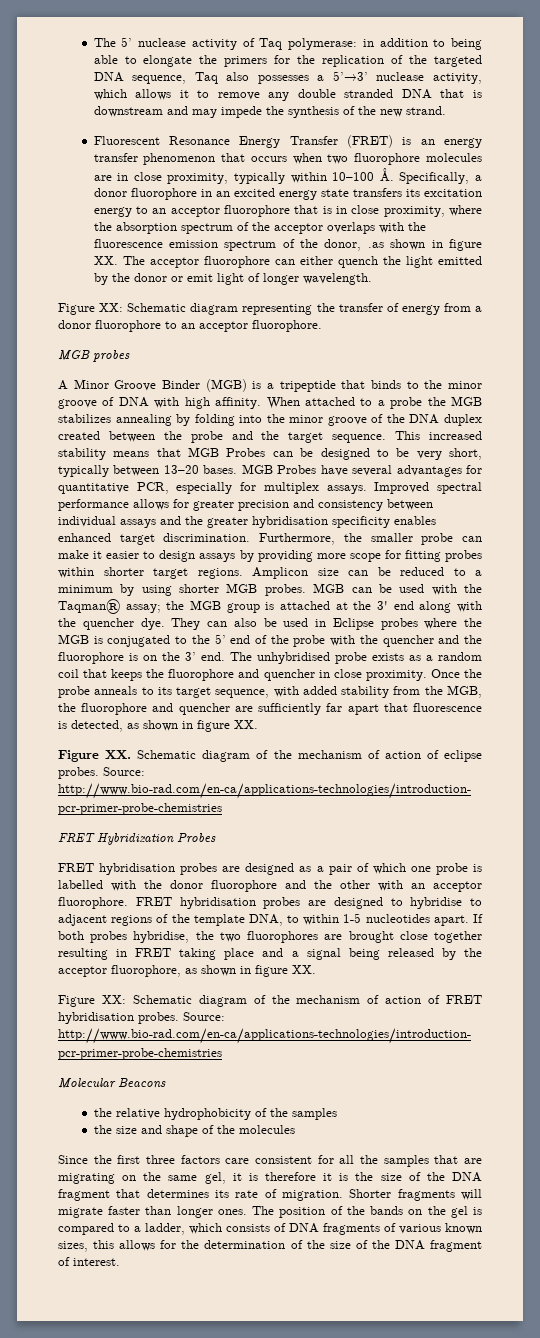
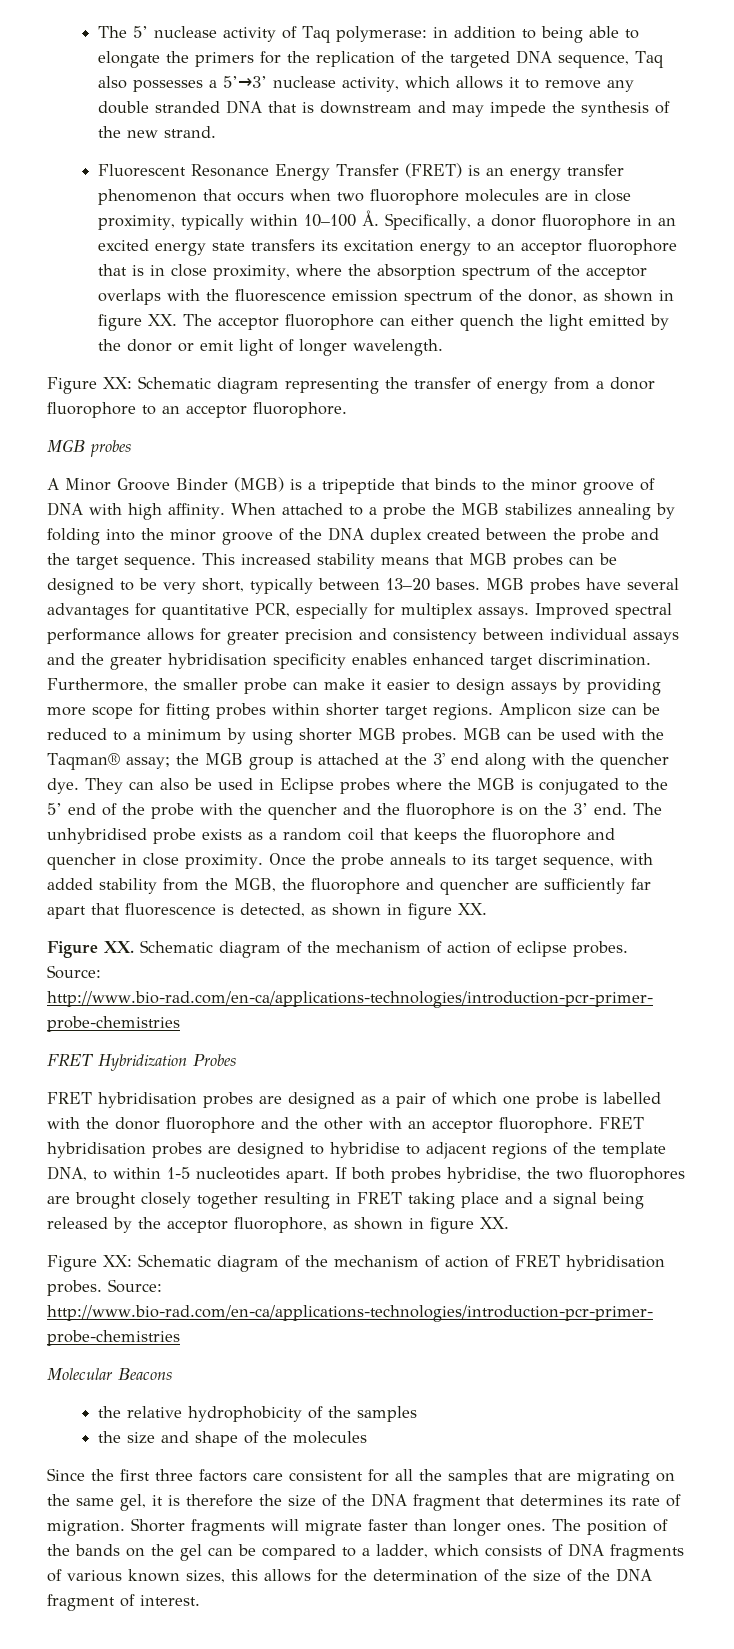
[367,242,384,248] .as -> [582,293,598,301] as
[226,448,266,457] Probes -> [513,553,563,569] probes
[277,465,317,474] Probes -> [530,578,580,594] probes
[399,931,428,940] close -> [141,1192,191,1208] closely
[323,1173,349,1181] it is -> (253, 1500) none
[472,1207,482,1215] is -> [208,1544,256,1556] can be

